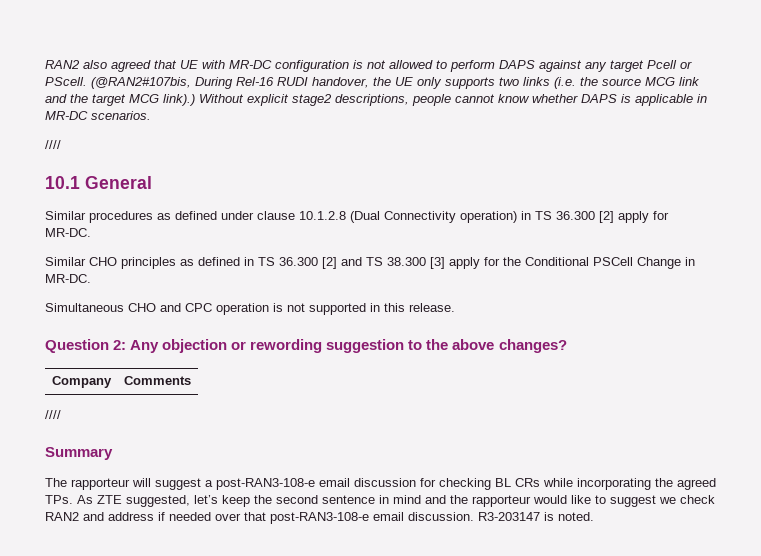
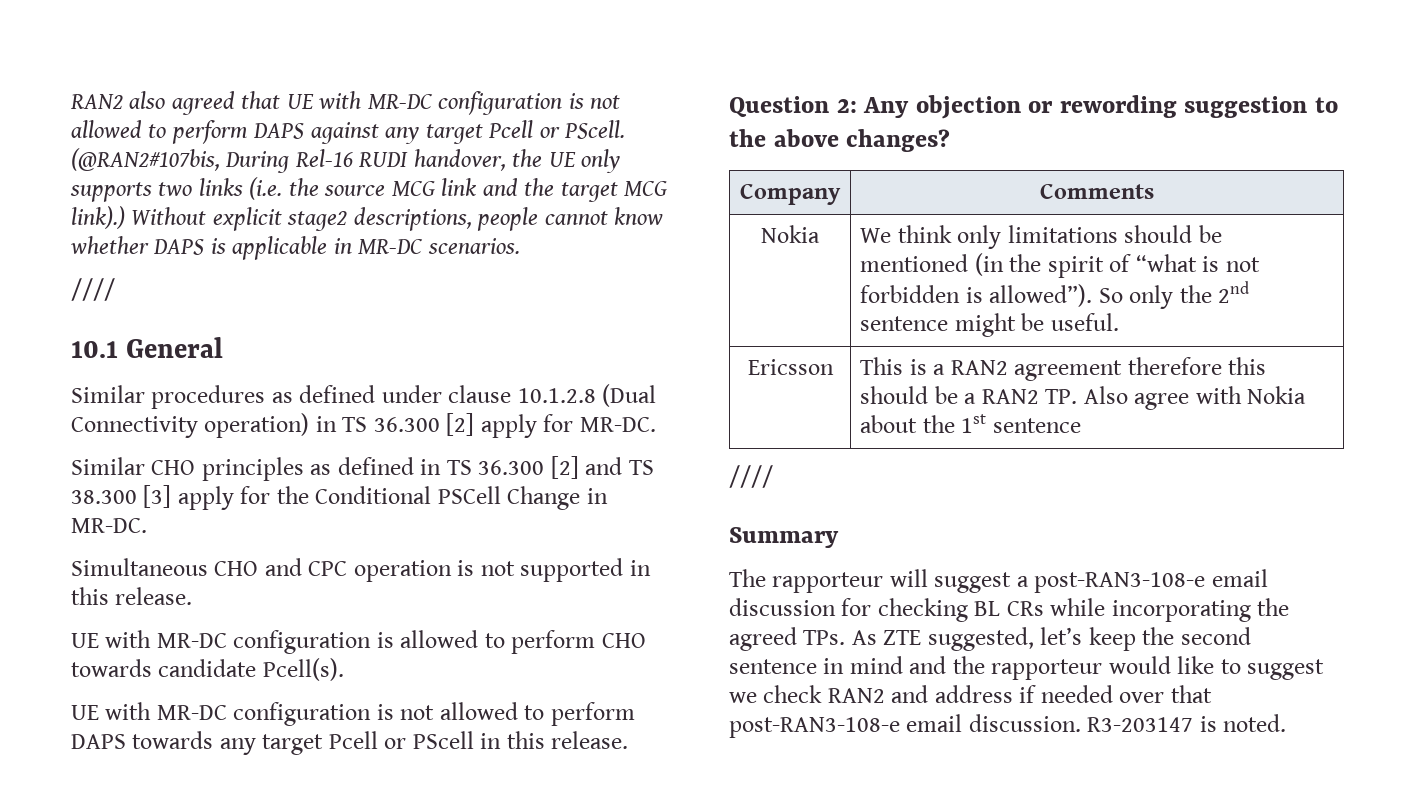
(455, 307) none -> [71,630,646,654] [71,658,344,681] [71,702,635,726] [71,731,629,755] // UE with MR-DC configuration is allowed to perform CHO towards candidate Pcell(s). // UE with MR-DC configuration is not allowed to perform DAPS towards any target Pcell or PScell in this release.
(191, 380) none -> [761,225,820,243] [860,225,1222,249] [860,253,1260,278] [860,281,1250,309] [860,313,1119,337] [747,359,834,375] [860,357,1267,381] [860,386,1307,410] [860,414,1081,433] // Nokia | We think only limitations should be mentioned (in the spirit of “what is not forbidden is allowed”). So only the 2nd sentence might be useful. // Ericsson | This is a RAN2 agreement therefore this should be a RAN2 TP. Also agree with Nokia about the 1st sentence

